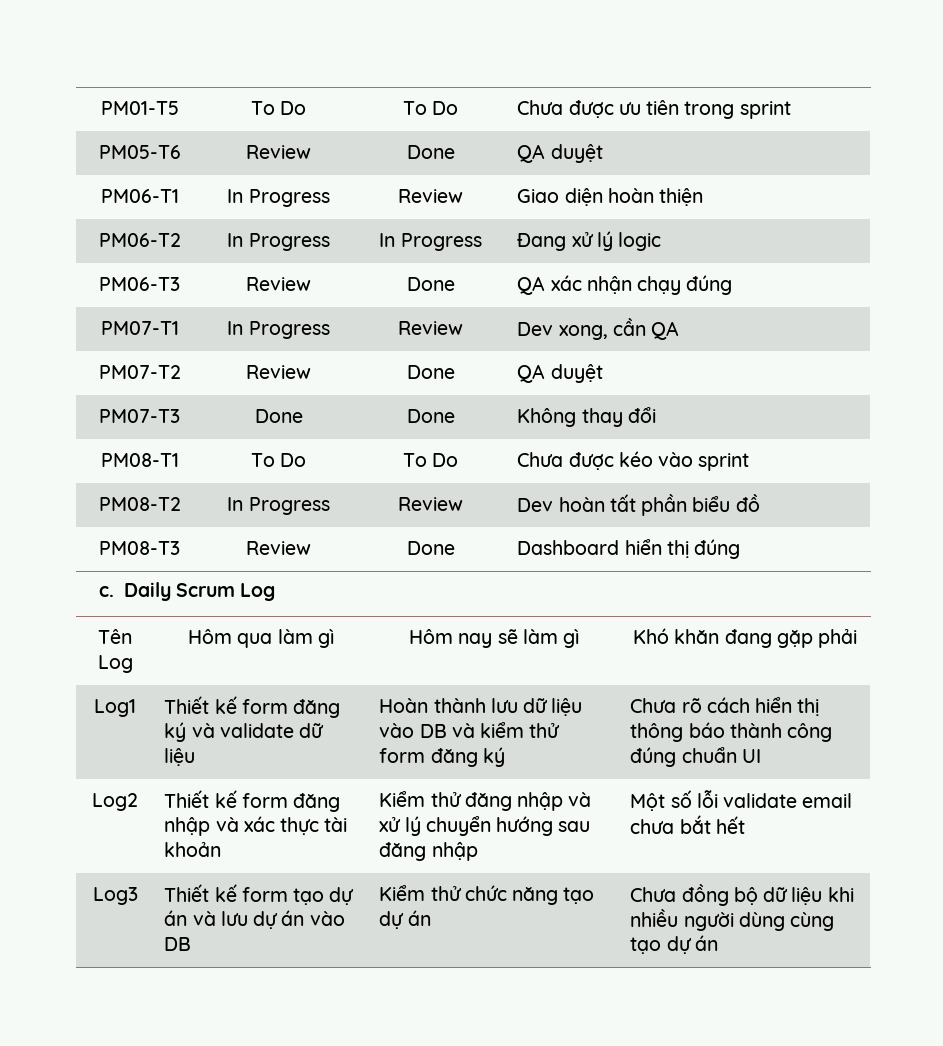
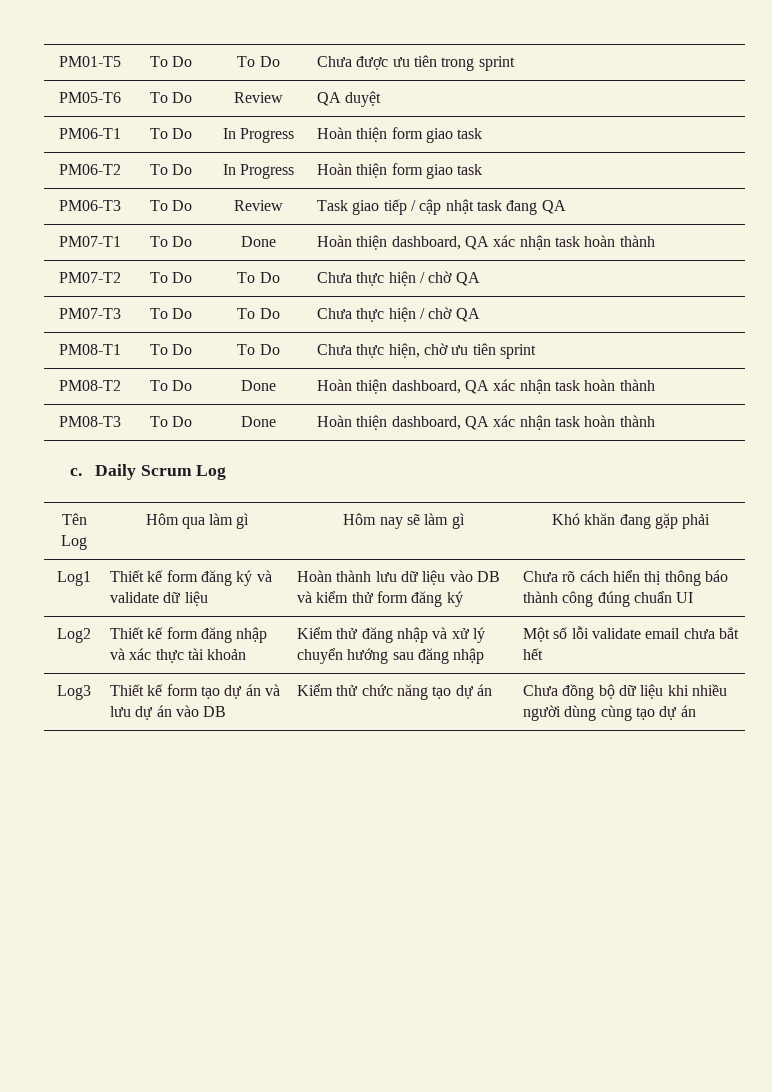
[246,145,311,159] [406,145,455,159] | Review | Done -> [149,92,193,103] [234,92,283,103] | To Do | Review
[227,189,330,207] [398,189,463,203] [517,188,704,206] [98,233,181,247] [227,233,330,251] [379,233,482,251] [517,231,662,251] [99,277,180,291] [246,277,311,291] [406,277,455,291] [517,275,733,295] [100,321,179,335] [227,321,330,339] [398,321,463,335] [517,318,680,340] [98,365,181,379] [246,365,311,379] [406,365,455,379] [517,364,603,383] In Progress | Review | Giao diện hoàn thiện // PM06-T2 | In Progress | In Progress | Đang xử lý logic // PM06-T3 | Review | Done | QA xác nhận chạy đúng // PM07-T1 | In Progress | Review | Dev xong, cần QA // PM07-T2 | Review | Done | QA duyệt -> [149,128,193,139] [222,128,295,143] [317,127,483,143] [59,164,121,175] [149,164,193,175] [222,164,295,179] [317,163,483,179] [59,200,121,211] [149,200,193,211] [234,200,283,211] [317,199,566,215] [59,236,121,247] [149,236,193,247] [241,236,276,247] [317,235,655,250] [59,272,121,283] [149,272,193,283] [237,272,280,283] [317,271,480,286] To Do | In Progress | Hoàn thiện form giao task // PM06-T2 | To Do | In Progress | Hoàn thiện form giao task // PM06-T3 | To Do | Review | Task giao tiếp / cập nhật task đang QA // PM07-T1 | To Do | Done | Hoàn thiện dashboard, QA xác nhận task hoàn thành // PM07-T2 | To Do | To Do | Chưa thực hiện / chờ QA
[254,409,303,423] [406,409,455,423] [517,407,656,427] Done | Done | Không thay đổi -> [149,308,193,319] [237,308,280,319] [317,307,480,322] To Do | To Do | Chưa thực hiện / chờ QA
[568,451,750,471] [98,497,181,511] [227,497,330,515] [398,497,463,511] [517,494,760,516] được kéo vào sprint // PM08-T2 | In Progress | Review | Dev hoàn tất phần biểu đồ -> [356,343,536,359] [59,380,121,391] [149,380,193,391] [241,380,276,391] [317,379,655,394] thực hiện, chờ ưu tiên sprint // PM08-T2 | To Do | Done | Hoàn thiện dashboard, QA xác nhận task hoàn thành
[246,541,311,555] [406,541,455,555] [517,539,741,559] Review | Done | Dashboard hiển thị đúng -> [149,416,193,427] [241,416,276,427] [317,415,655,430] To Do | Done | Hoàn thiện dashboard, QA xác nhận task hoàn thành

